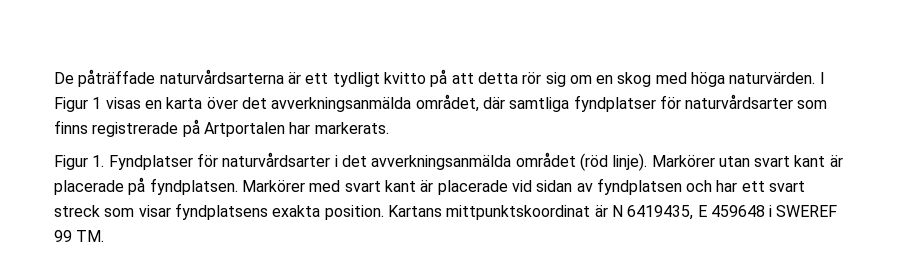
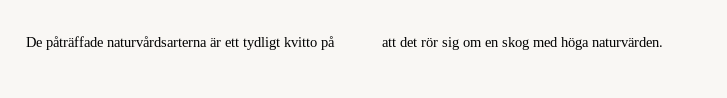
[477,72,518,84] detta -> [400,37,417,47] det
[819,72,825,84] [54,94,828,112] [54,119,389,137] [54,152,843,171] [54,177,806,195] [54,203,838,220] [54,230,105,242] I Figur 1 visas en karta över det avverkningsanmälda området, där samtliga fyndplatser för naturvårdsarter som finns registrerade på Artportalen har markerats. // Figur 1. Fyndplatser för naturvårdsarter i det avverkningsanmälda området (röd linje). Markörer utan svart kant är placerade på fyndplatsen. Markörer med svart kant är placerade vid sidan av fyndplatsen och har ett svart streck som visar fyndplatsens exakta position. Kartans mittpunktskoordinat är N 6419435, E 459648 i SWEREF 99 TM. -> (663, 42) none

